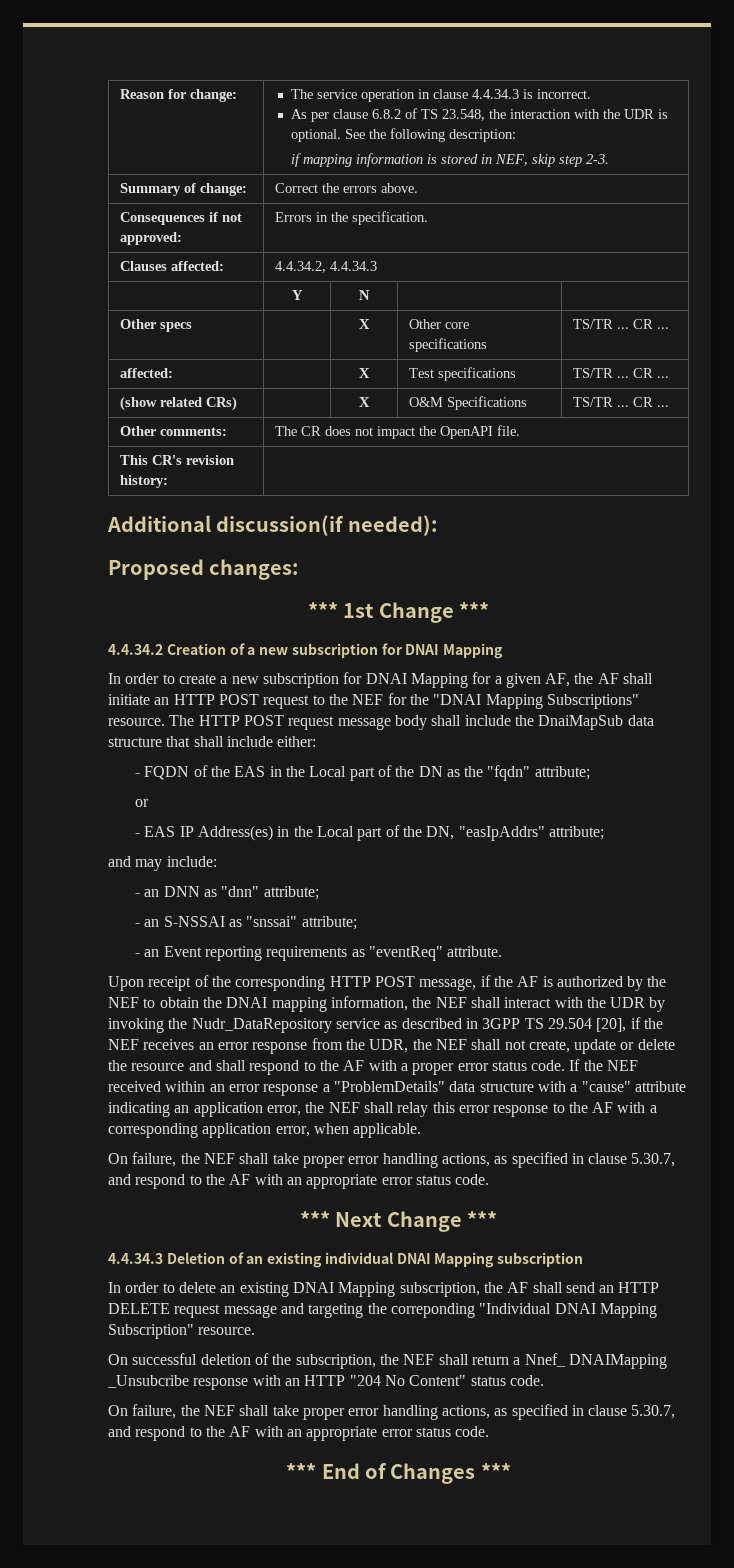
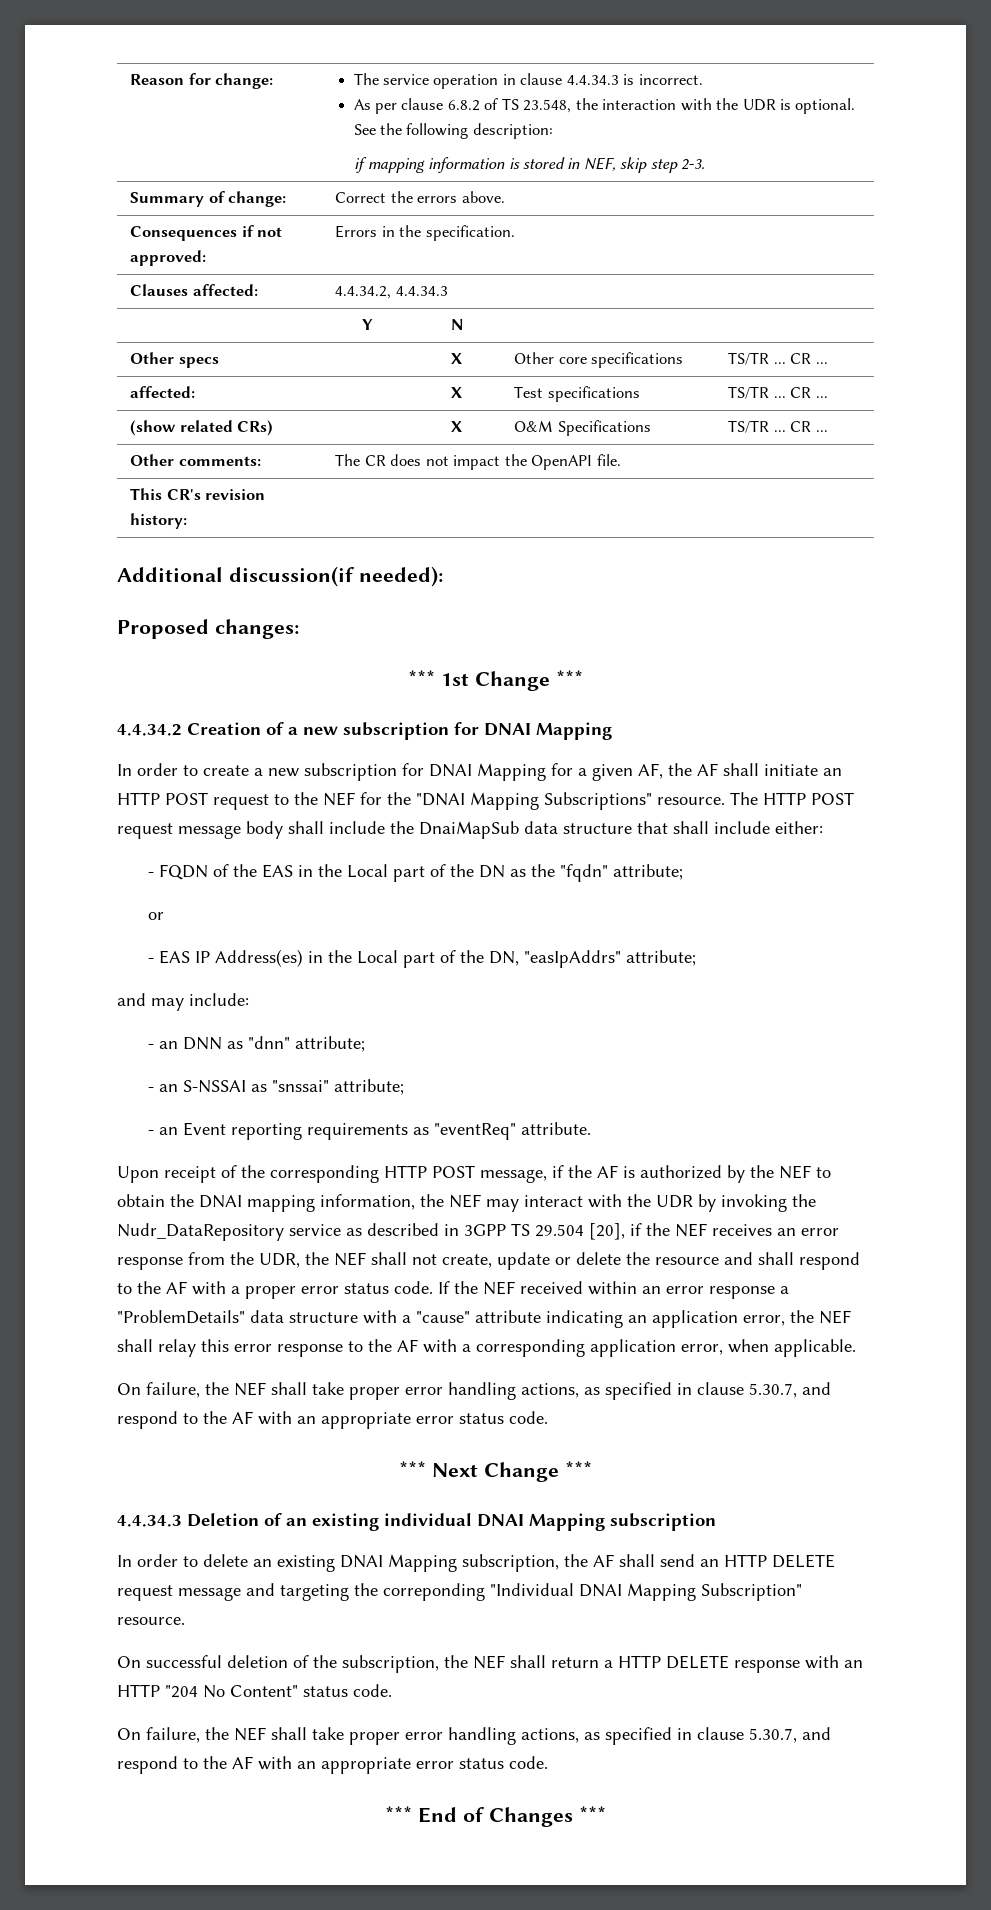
[470,997,501,1008] shall -> [486,1199,519,1212] may
[524,1353,667,1369] [107,1375,189,1388] Nnef_ DNAIMapping _Unsubcribe -> [618,1655,729,1669] HTTP DELETE

